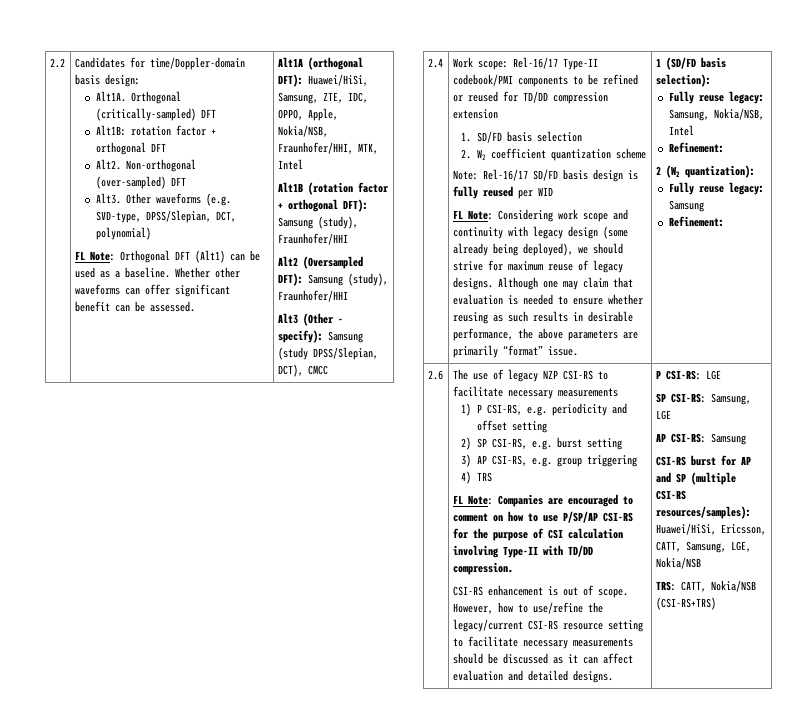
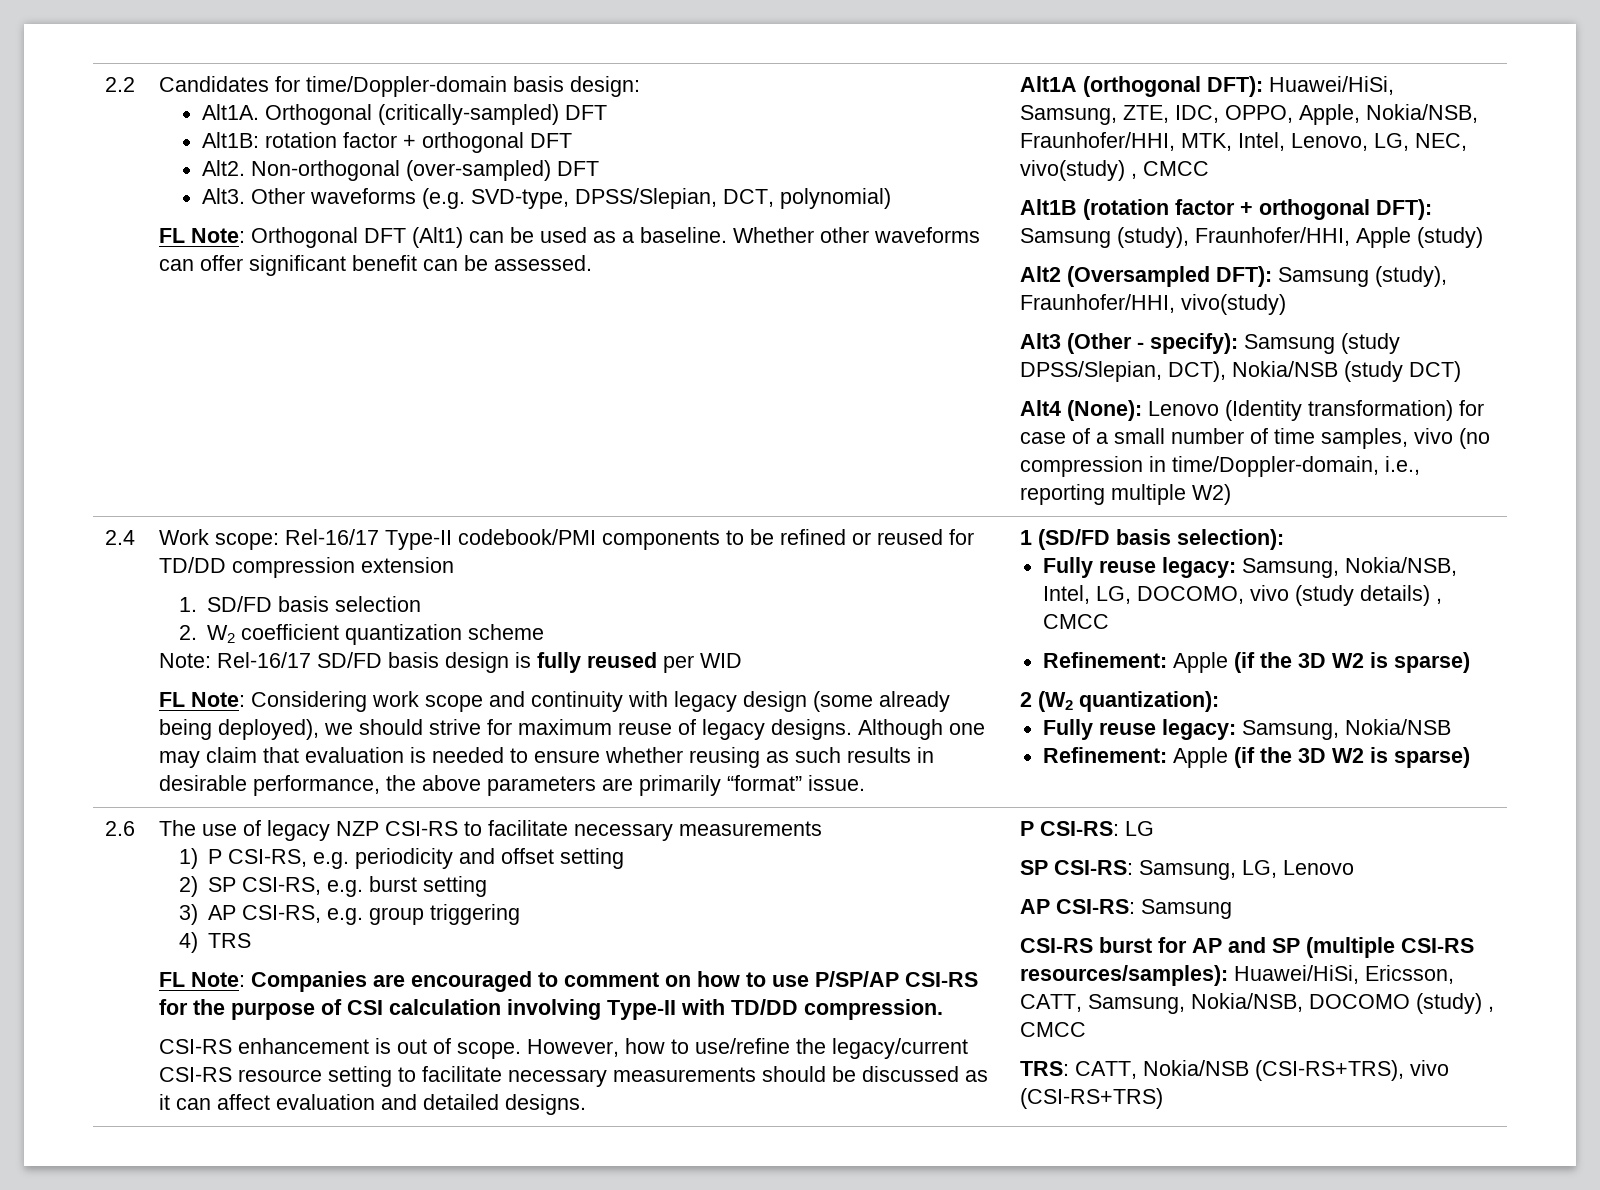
[277,159,303,170] Intel -> [1237,132,1467,151] [1019,160,1209,181] Intel, Lenovo, LG, NEC, vivo(study) , CMCC
[277,233,348,245] Fraunhofer/HHI -> [1194,227,1483,248] Fraunhofer/HHI, Apple (study)
[277,290,348,302] Fraunhofer/HHI -> [1019,294,1286,315] Fraunhofer/HHI, vivo(study)
[307,365,328,375] CMCC -> [1231,361,1461,382] [1019,400,1484,421] [1019,428,1490,449] [1019,456,1420,477] [1019,484,1231,505] Nokia/NSB (study DCT) // Alt4 (None): Lenovo (Identity transformation) for case of a small number of time samples, vivo (no compression in time/Doppler-domain, i.e., reporting multiple W2)
[668,125,694,136] [668,142,724,153] Intel // Refinement: -> [1043,585,1443,606] [1043,614,1110,629] [1043,652,1471,673] Intel, LG, DOCOMO, vivo (study details) , CMCC // Refinement: Apple (if the 3D W2 is sparse)
[668,200,704,212] [668,216,724,227] Samsung // Refinement: -> [1242,719,1452,740] [1043,747,1471,768] Samsung, Nokia/NSB // Refinement: Apple (if the 3D W2 is sparse)
[705,370,721,380] LGE -> [1124,821,1154,836] LG
[655,410,671,420] LGE -> [1241,860,1354,878] LG, Lenovo
[730,541,751,552] [655,557,701,569] LGE, Nokia/NSB -> [1190,993,1494,1014] [1019,1022,1086,1037] Nokia/NSB, DOCOMO (study) , CMCC
(756, 586) none -> [1254,1060,1449,1081] (CSI-RS+TRS), vivo

